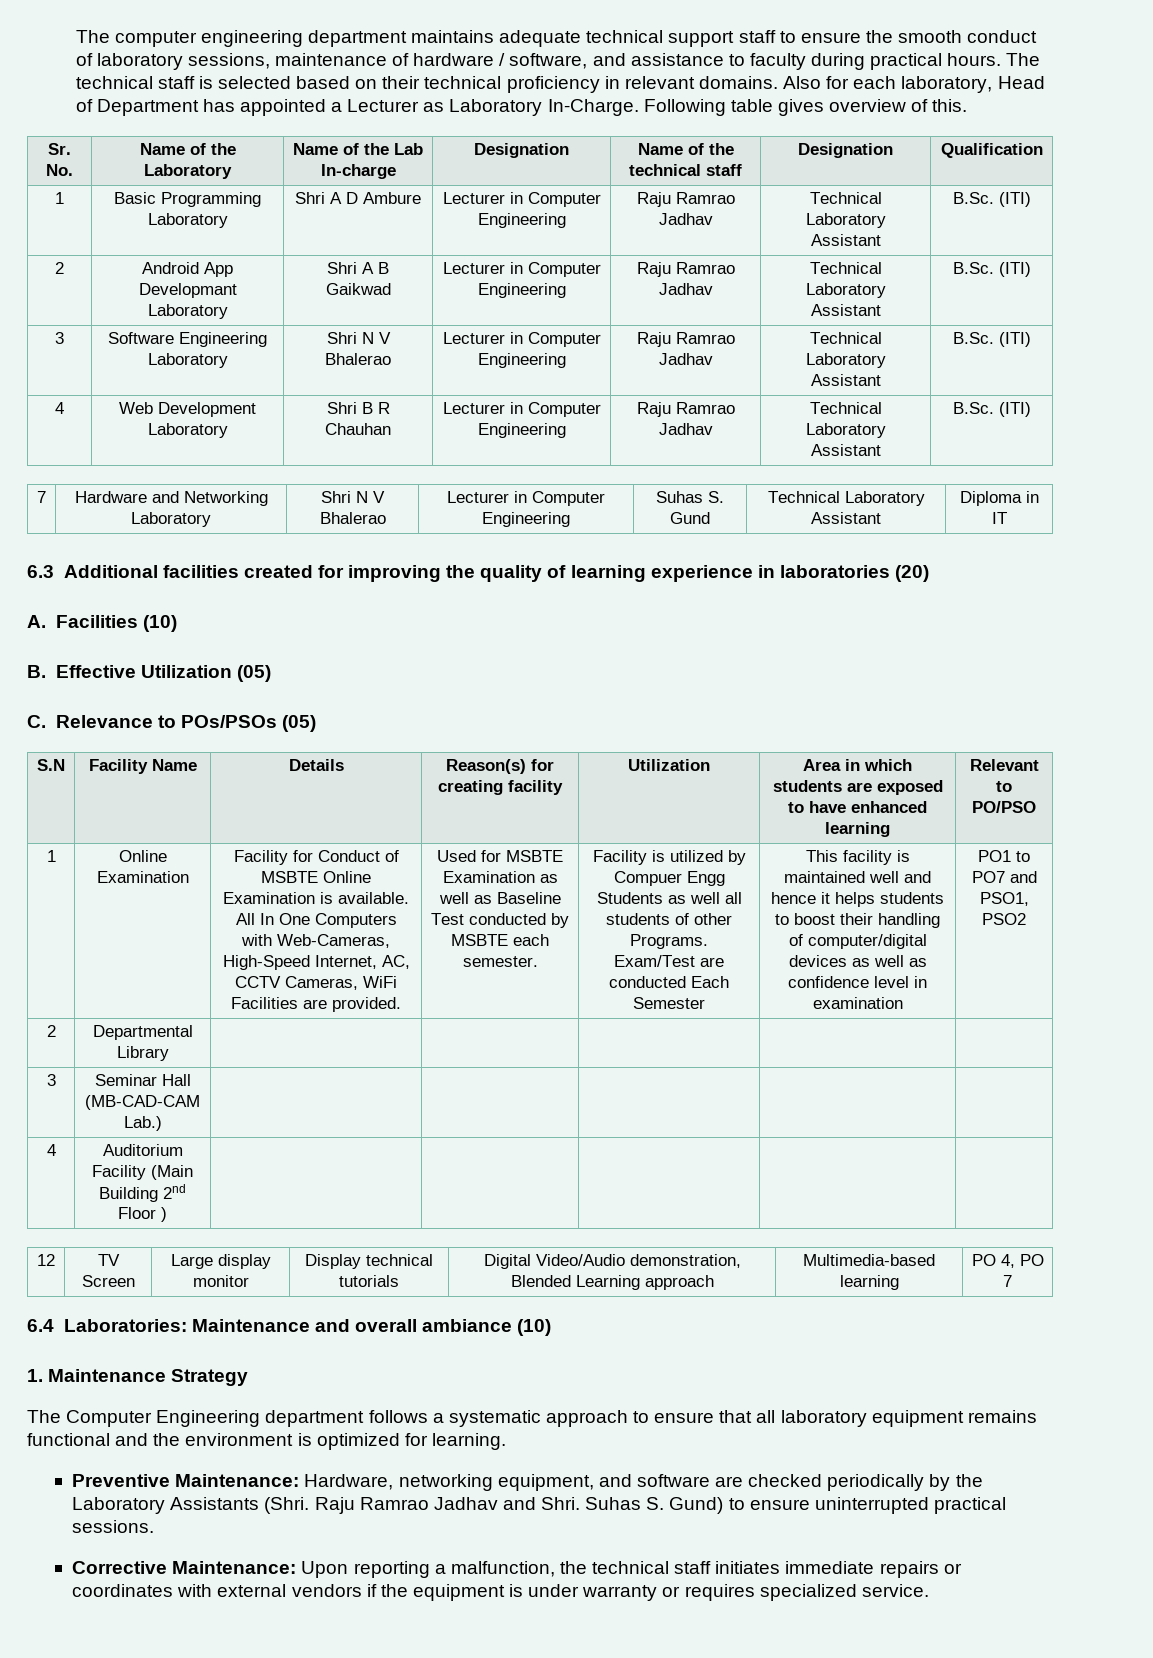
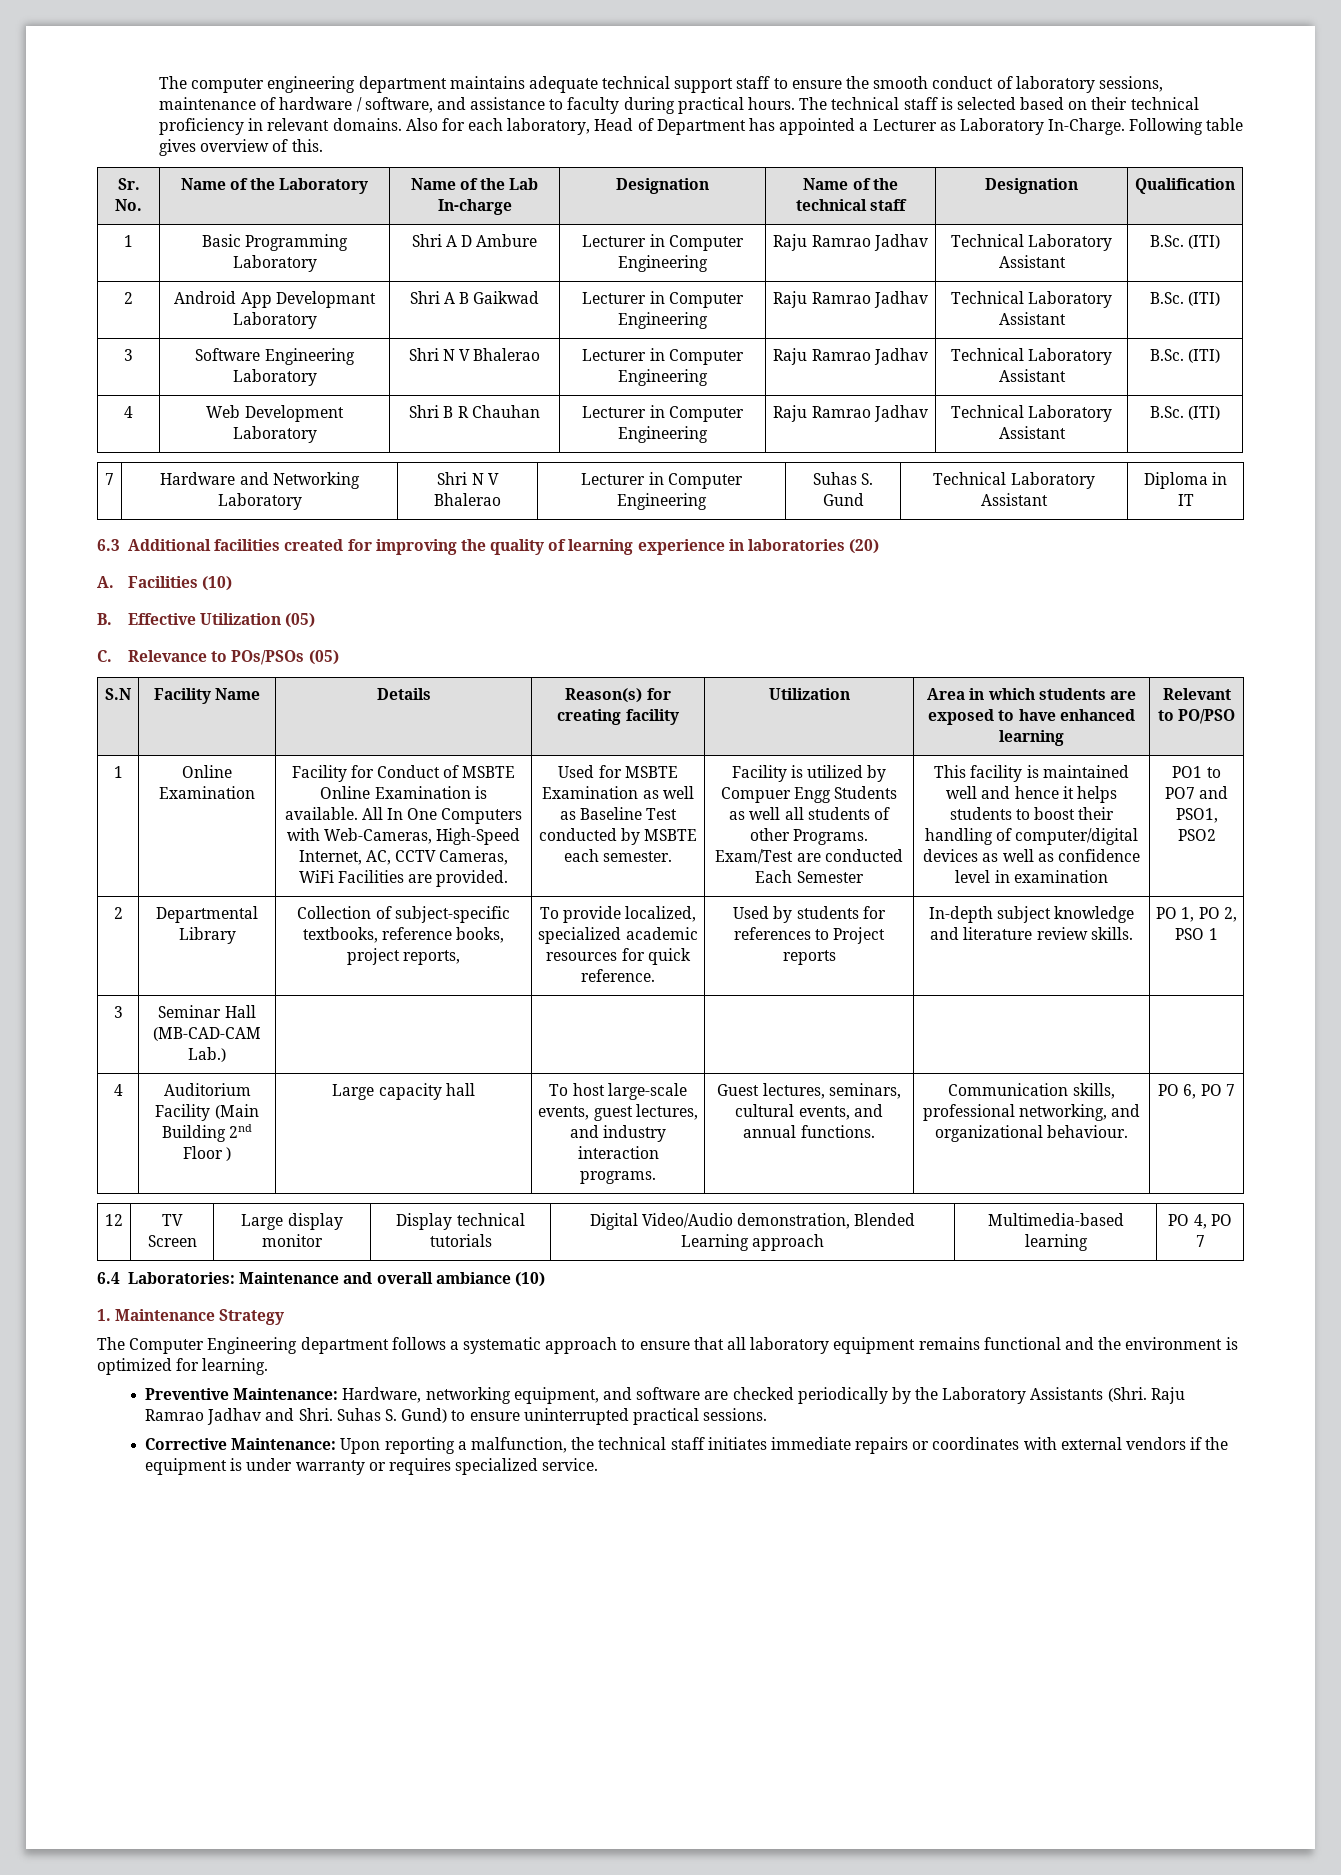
(169, 1053) | | | | -> [297,906,510,923] [302,927,505,943] [346,948,461,965] [539,906,697,923] [538,927,698,944] [546,948,691,965] [581,969,655,982] [733,906,886,923] [733,927,886,944] [782,950,836,965] [928,906,1135,923] [930,927,1133,940] [1156,907,1237,922] [1175,928,1218,940] Collection of subject-specific textbooks, reference books, project reports, | To provide localized, specialized academic resources for quick reference. | Used by students for references to Project reports | In-depth subject knowledge and literature review skills. | PO 1, PO 2, PSO 1
(167, 1214) | | | | -> [332,1083,475,1100] [549,1083,687,1100] [538,1104,698,1121] [569,1125,667,1142] [577,1146,659,1159] [580,1171,656,1184] [717,1083,901,1099] [735,1104,883,1120] [743,1125,875,1138] [948,1083,1115,1099] [922,1104,1141,1121] [934,1125,1129,1142] [1158,1084,1235,1099] Large capacity hall | To host large-scale events, guest lectures, and industry interaction programs. | Guest lectures, seminars, cultural events, and annual functions. | Communication skills, professional networking, and organizational behaviour. | PO 6, PO 7

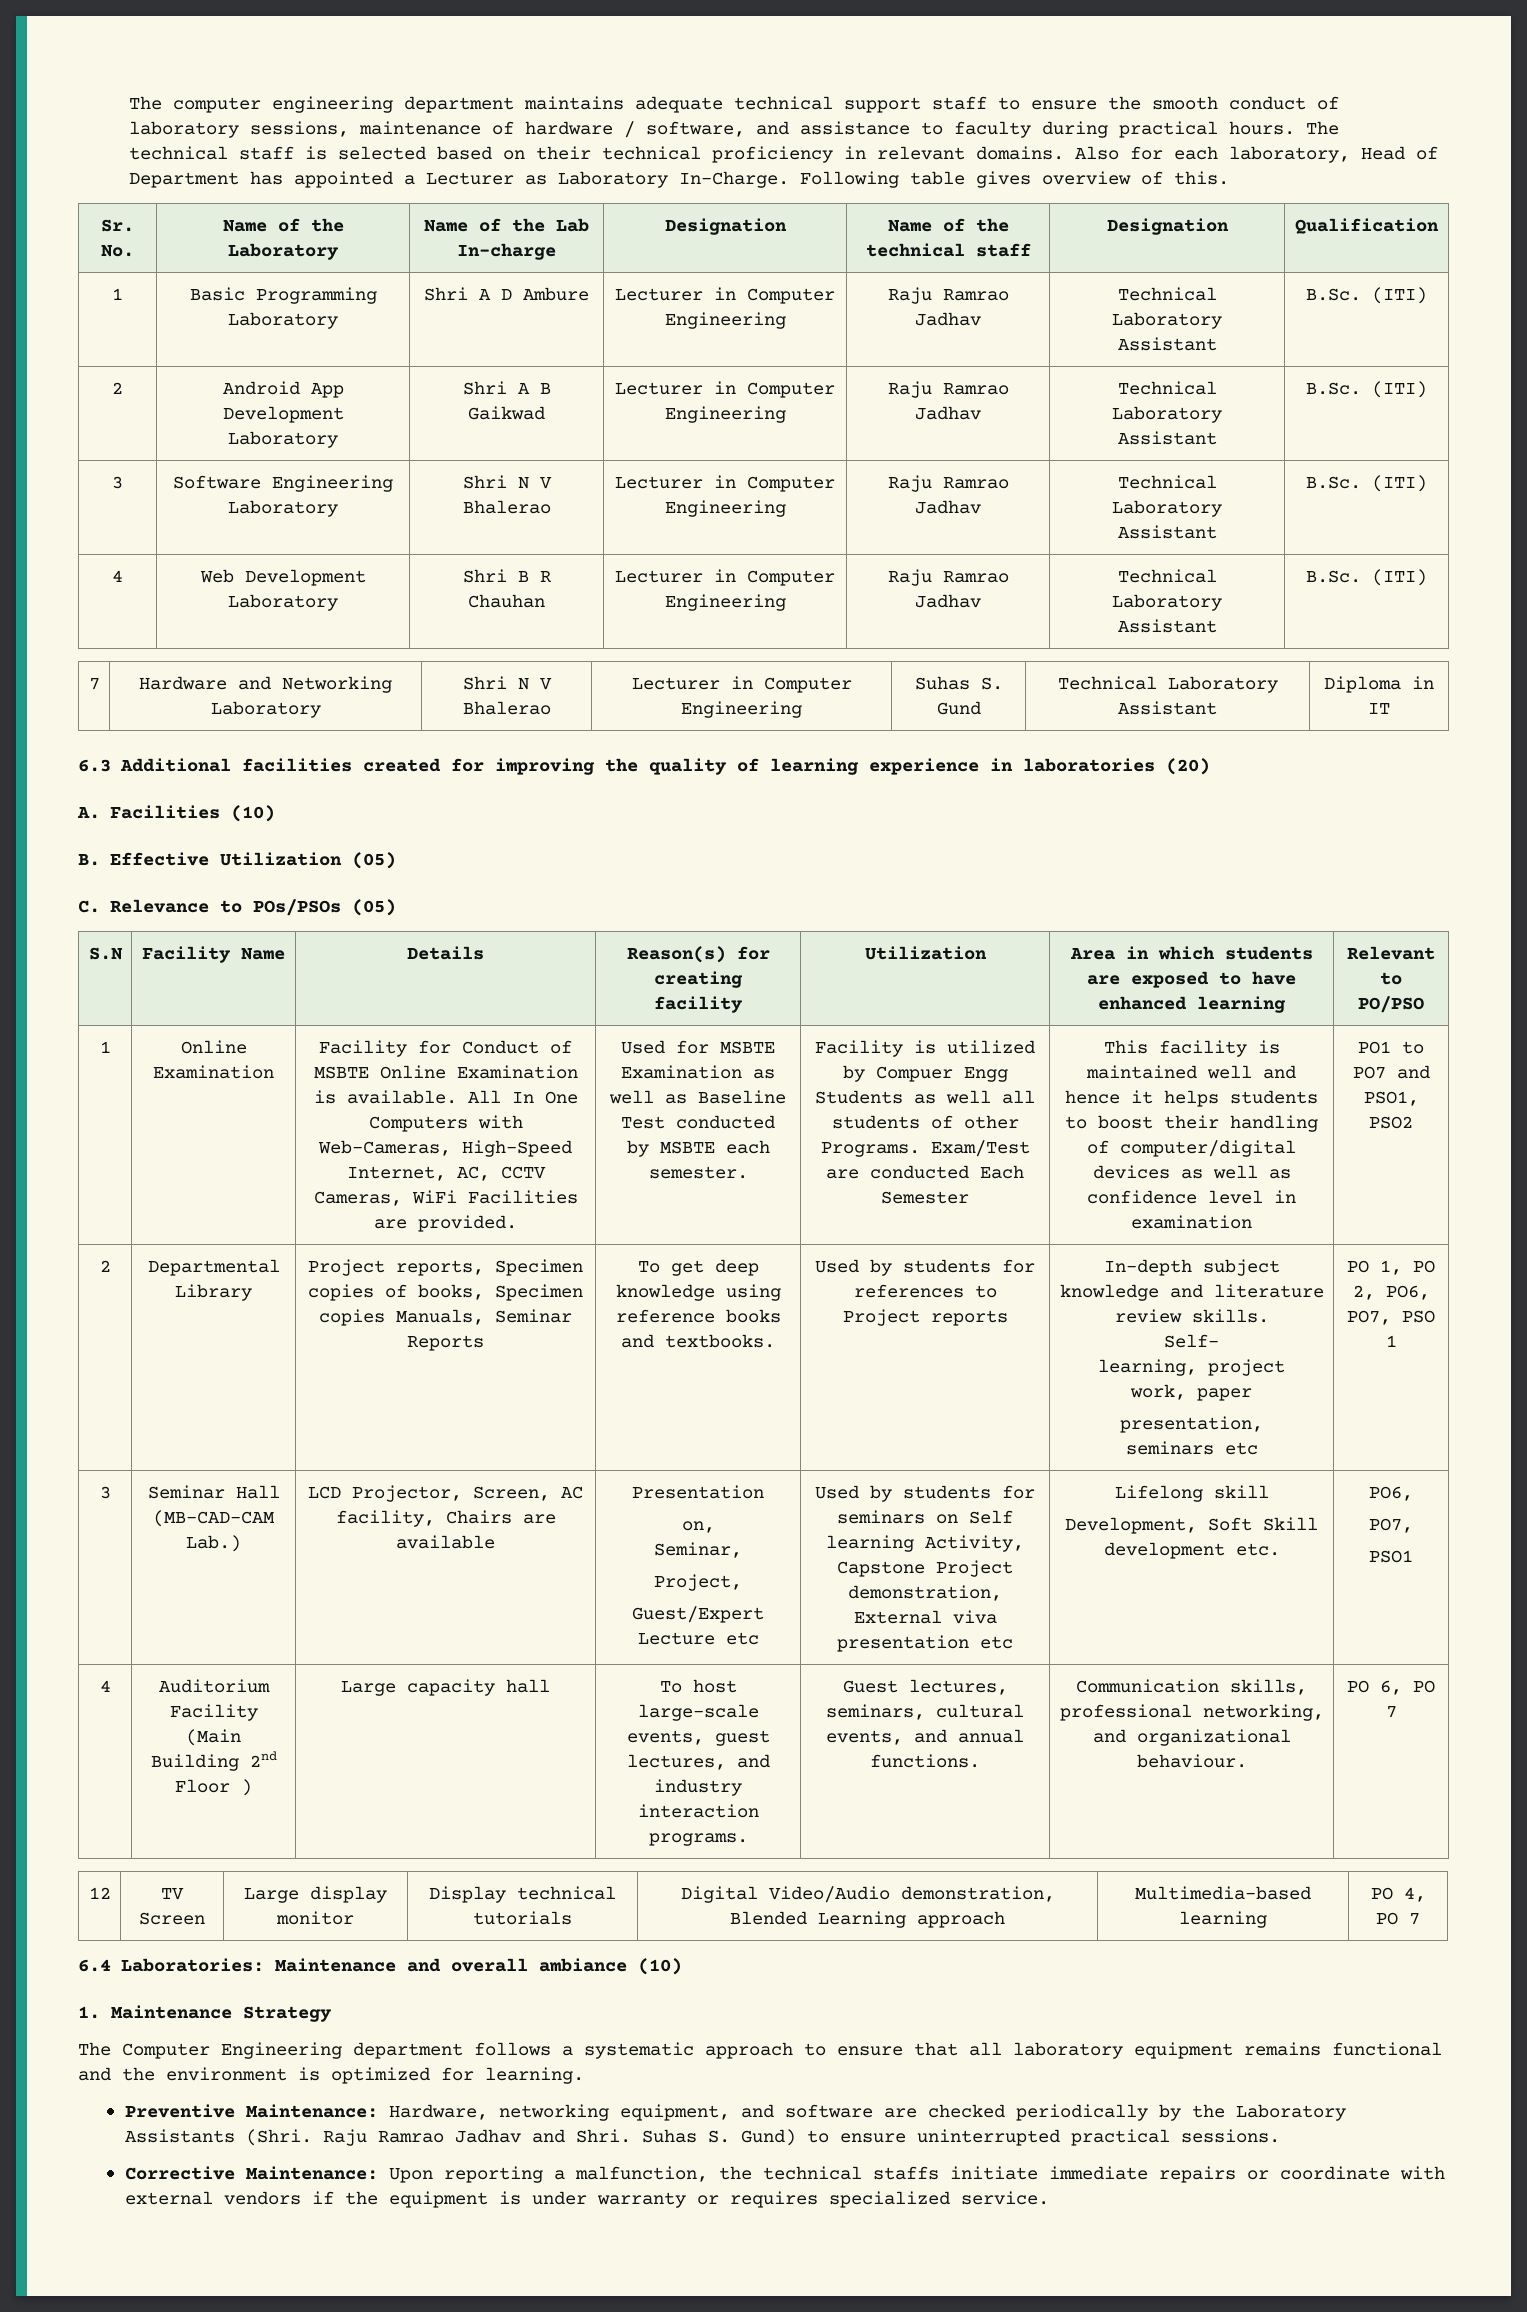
[275,291,376,308] Developmant -> [222,406,344,423] Development
[297,906,510,923] [302,927,505,943] [346,948,461,965] [539,906,697,923] [538,927,698,944] [546,948,691,965] [581,969,655,982] Collection of subject-specific textbooks, reference books, project reports, | To provide localized, specialized academic resources for quick reference. -> [308,1259,583,1276] [308,1284,583,1301] [319,1309,572,1326] [407,1335,485,1351] [637,1259,759,1276] [615,1284,781,1301] [615,1309,781,1323] [621,1334,775,1348] Project reports, Specimen copies of books, Specimen copies Manuals, Seminar Reports | To get deep knowledge using reference books and textbooks.
(1133, 933) none -> [1164,1334,1219,1348] [1098,1359,1285,1376] [1130,1384,1252,1401] [1120,1416,1263,1433] [1125,1441,1258,1455] // Self- // learning, project // work, paper // presentation, // seminars etc
(1237, 914) none -> [1385,1285,1430,1300] [1347,1310,1391,1325] PO6, PO7,
(226, 1054) | | | | -> [308,1485,583,1502] [335,1510,556,1527] [396,1535,496,1549] [632,1485,764,1499] [681,1521,715,1533] [654,1542,742,1558] [654,1574,742,1591] [632,1606,764,1623] [637,1632,759,1645] [815,1485,1035,1502] [837,1510,1013,1524] [826,1535,1024,1552] [837,1560,1013,1577] [848,1585,1002,1601] [853,1610,997,1624] [837,1635,1013,1652] [1114,1485,1269,1502] [1065,1517,1318,1534] [1103,1542,1280,1559] [1369,1486,1413,1501] [1369,1518,1413,1533] [1369,1550,1413,1563] LCD Projector, Screen, AC facility, Chairs are available | Presentation // on, // Seminar, // Project, // Guest/Expert Lecture etc | Used by students for seminars on Self learning Activity, Capstone Project demonstration, External viva presentation etc | Lifelong skill // Development, Soft Skill development etc. | PO6, // PO7, // PSO1
[670,1437,767,1450] staff initiates -> [872,2166,1038,2180] staffs initiate
[932,1437,1020,1450] coordinates -> [1279,2166,1390,2180] coordinate

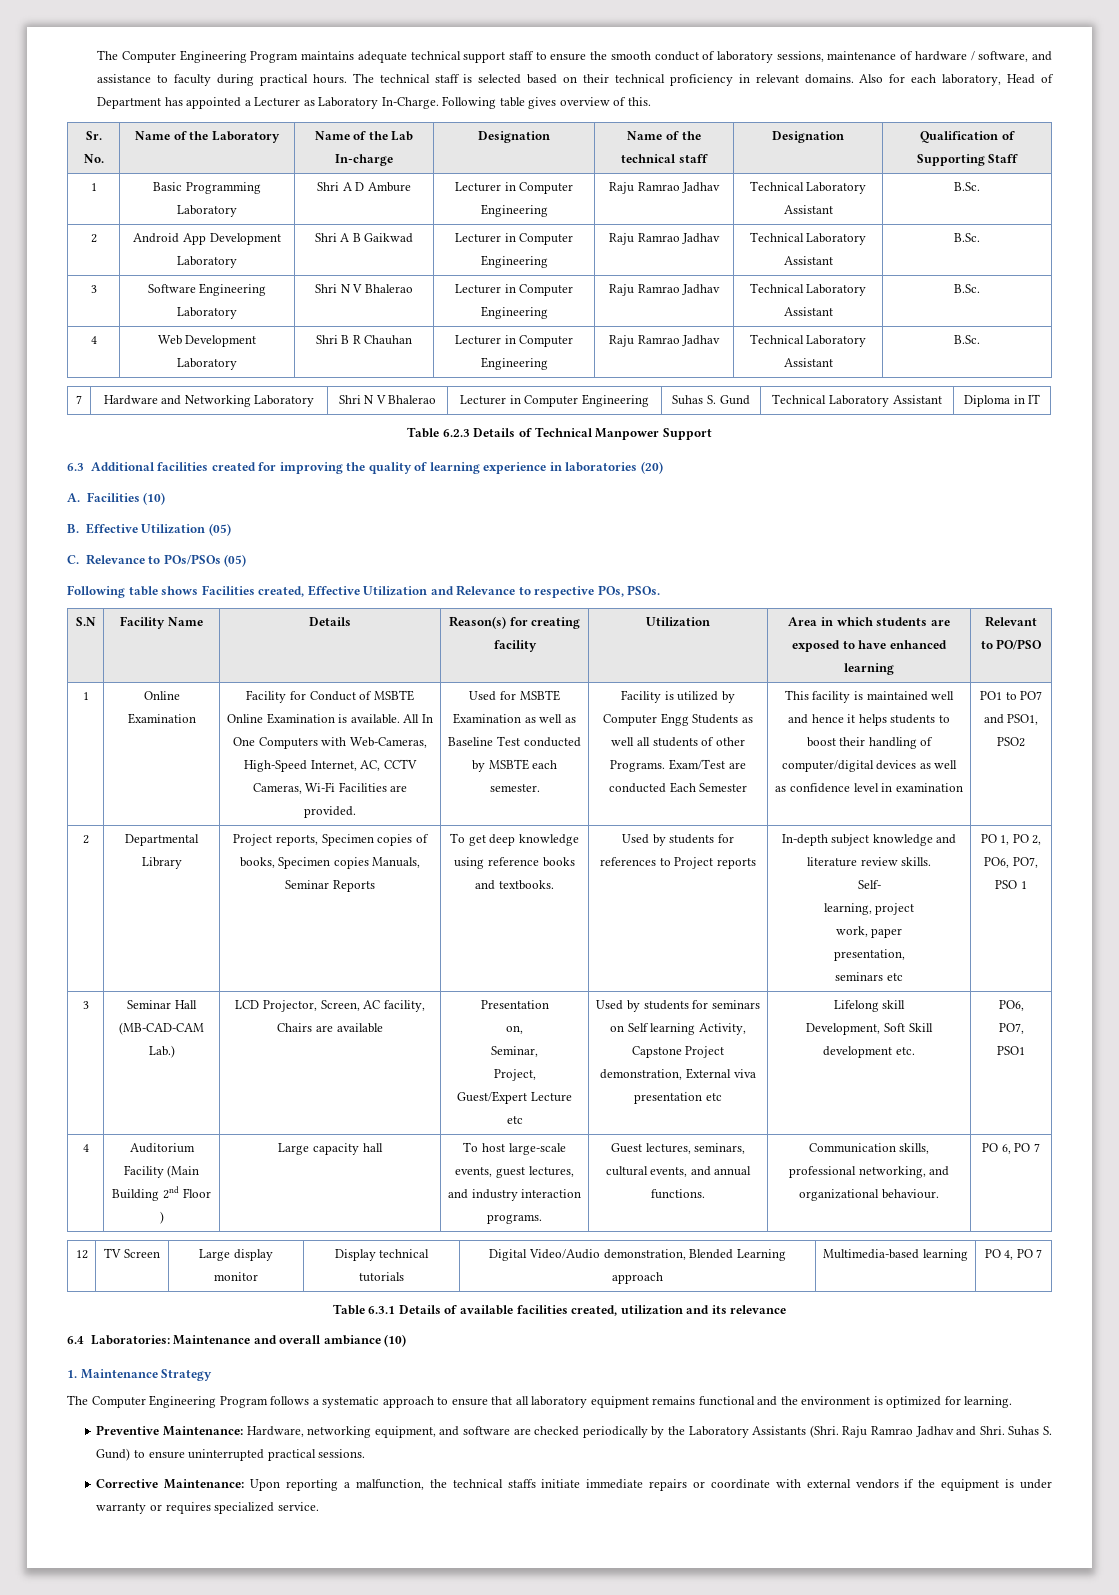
[129,96,515,113] The computer engineering department -> [97,50,299,63] The Computer Engineering Program
(1439, 226) none -> [1001,131,1015,140] [916,154,1019,166] of Supporting Staff
[1372,287,1427,304] (ITI) -> (980, 186) none
[1372,381,1427,398] (ITI) -> (980, 237) none
[1372,475,1427,492] (ITI) -> (980, 288) none
[1372,569,1427,586] (ITI) -> (980, 339) none
(1390, 708) none -> [407,427,712,440] // Table 6.2.3 Details of Technical Manpower Support
(396, 907) none -> [67,585,661,598] // Following table shows Facilities created, Effective Utilization and Relevance to respective POs, PSOs.
[411,1190,457,1204] WiFi -> [305,782,336,792] Wi-Fi
[875,1066,953,1082] Compuer -> [603,714,658,726] Computer
(1420, 1919) none -> [332,1304,787,1316] // Table 6.3.1 Details of available facilities created, utilization and its relevance
[353,2042,463,2059] department -> [219,1396,268,1408] Program

